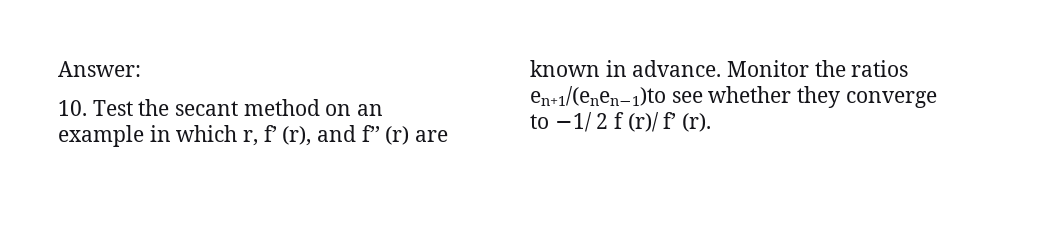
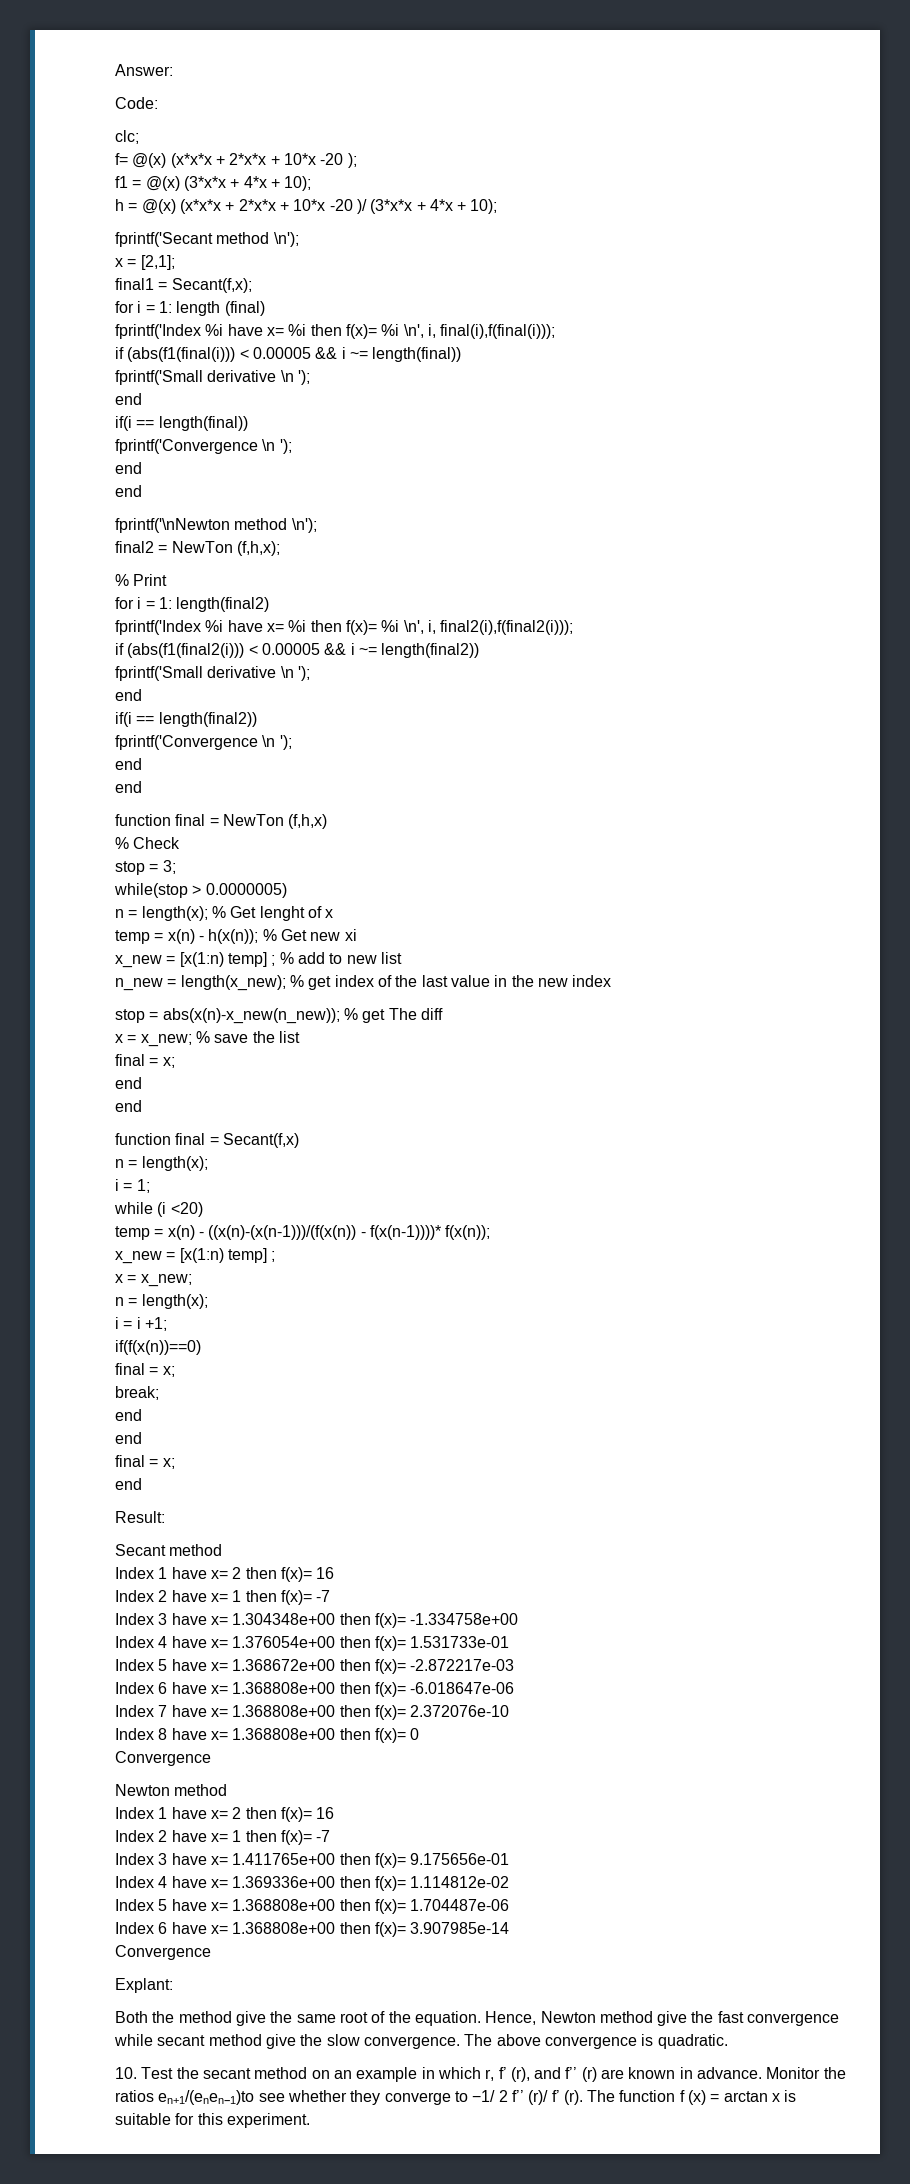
(141, 69) none -> [115,97,158,109] [115,130,139,144] [115,153,357,168] [115,176,312,191] [115,199,498,214] [115,232,299,247] [115,255,175,270] [115,278,252,293] [115,301,265,316] [115,324,556,339] [115,347,462,362] [115,370,310,385] [115,393,142,405] [115,416,248,431] [115,439,292,454] [115,462,142,474] [115,485,142,497] [115,518,317,533] [115,541,280,556] [115,574,168,586] [115,597,270,612] [115,620,574,635] [115,643,480,658] [115,666,310,681] [115,689,142,701] [115,712,257,727] [115,735,292,750] [115,758,142,770] [115,781,142,793] [115,814,328,829] [115,837,181,849] [115,860,176,875] [114,883,287,898] [115,906,334,921] [115,929,357,944] [115,952,402,968] [115,975,612,991] [115,1008,443,1024] [115,1031,300,1047] [115,1054,175,1068] [115,1077,142,1089] [115,1100,142,1112] [115,1133,299,1148] [115,1156,208,1171] [115,1179,150,1193] [114,1202,203,1217] [115,1225,491,1240] [115,1248,276,1264] [115,1274,192,1287] [115,1294,208,1309] [115,1317,167,1331] [115,1340,201,1355] [115,1363,175,1377] [115,1386,159,1400] [115,1409,142,1421] [115,1432,142,1444] [115,1455,175,1469] [115,1478,142,1490] [115,1511,165,1523] [115,1544,223,1556] [115,1567,335,1582] [115,1590,331,1605] [115,1613,519,1628] [115,1636,510,1651] [115,1659,515,1674] [115,1682,515,1697] [115,1705,510,1720] [115,1728,420,1743] [115,1751,211,1766] [115,1784,228,1796] [115,1807,335,1822] [115,1830,331,1845] [115,1853,510,1868] [115,1876,510,1891] [115,1899,510,1914] [115,1922,510,1937] [115,1945,211,1960] [115,1978,173,1993] [115,2011,840,2026] [114,2034,728,2049] // Code: // clc; // f= @(x) (x*x*x + 2*x*x + 10*x -20 ); // f1 = @(x) (3*x*x + 4*x + 10); // h = @(x) (x*x*x + 2*x*x + 10*x -20 )/ (3*x*x + 4*x + 10); // fprintf('Secant method \n'); // x = [2,1]; // final1 = Secant(f,x); // for i = 1: length (final) // fprintf('Index %i have x= %i then f(x)= %i \n', i, final(i),f(final(i))); // if (abs(f1(final(i))) < 0.00005 && i ~= length(final)) // fprintf('Small derivative \n '); // end // if(i == length(final)) // fprintf('Convergence \n '); // end // end // fprintf('\nNewton method \n'); // final2 = NewTon (f,h,x); // % Print // for i = 1: length(final2) // fprintf('Index %i have x= %i then f(x)= %i \n', i, final2(i),f(final2(i))); // if (abs(f1(final2(i))) < 0.00005 && i ~= length(final2)) // fprintf('Small derivative \n '); // end // if(i == length(final2)) // fprintf('Convergence \n '); // end // end // function final = NewTon (f,h,x) // % Check // stop = 3; // while(stop > 0.0000005) // n = length(x); % Get lenght of x // temp = x(n) - h(x(n)); % Get new xi // x_new = [x(1:n) temp] ; % add to new list // n_new = length(x_new); % get index of the last value in the new index // stop = abs(x(n)-x_new(n_new)); % get The diff // x = x_new; % save the list // final = x; // end // end // function final = Secant(f,x) // n = length(x); // i = 1; // while (i <20) // temp = x(n) - ((x(n)-(x(n-1)))/(f(x(n)) - f(x(n-1))))* f(x(n)); // x_new = [x(1:n) temp] ; // x = x_new; // n = length(x); // i = i +1; // if(f(x(n))==0) // final = x; // break; // end // end // final = x; // end // Result: // Secant method // Index 1 have x= 2 then f(x)= 16 // Index 2 have x= 1 then f(x)= -7 // Index 3 have x= 1.304348e+00 then f(x)= -1.334758e+00 // Index 4 have x= 1.376054e+00 then f(x)= 1.531733e-01 // Index 5 have x= 1.368672e+00 then f(x)= -2.872217e-03 // Index 6 have x= 1.368808e+00 then f(x)= -6.018647e-06 // Index 7 have x= 1.368808e+00 then f(x)= 2.372076e-10 // Index 8 have x= 1.368808e+00 then f(x)= 0 // Convergence // Newton method // Index 1 have x= 2 then f(x)= 16 // Index 2 have x= 1 then f(x)= -7 // Index 3 have x= 1.411765e+00 then f(x)= 9.175656e-01 // Index 4 have x= 1.369336e+00 then f(x)= 1.114812e-02 // Index 5 have x= 1.368808e+00 then f(x)= 1.704487e-06 // Index 6 have x= 1.368808e+00 then f(x)= 3.907985e-14 // Convergence // Explant: // Both the method give the same root of the equation. Hence, Newton method give the fast convergence while secant method give the slow convergence. The above convergence is quadratic.
[614,112,625,129] f -> [511,2090,524,2102] f’’
(712, 122) none -> [587,2090,797,2105] [115,2113,310,2128] The function f (x) = arctan x is suitable for this experiment.

